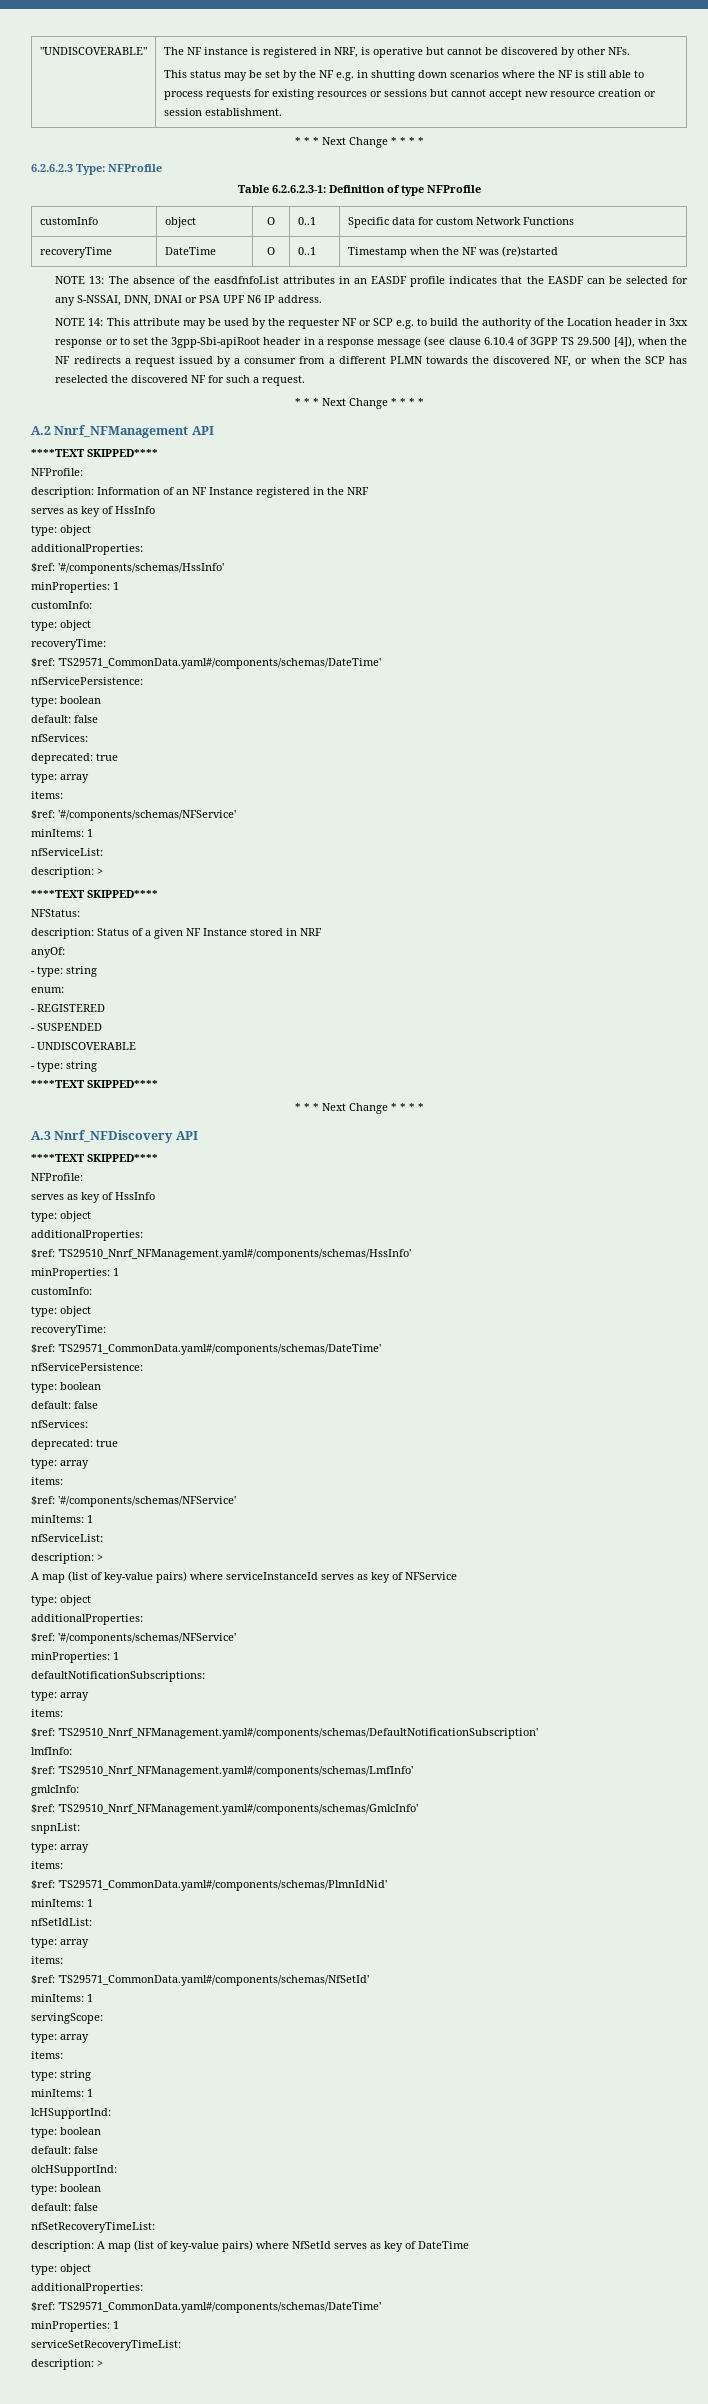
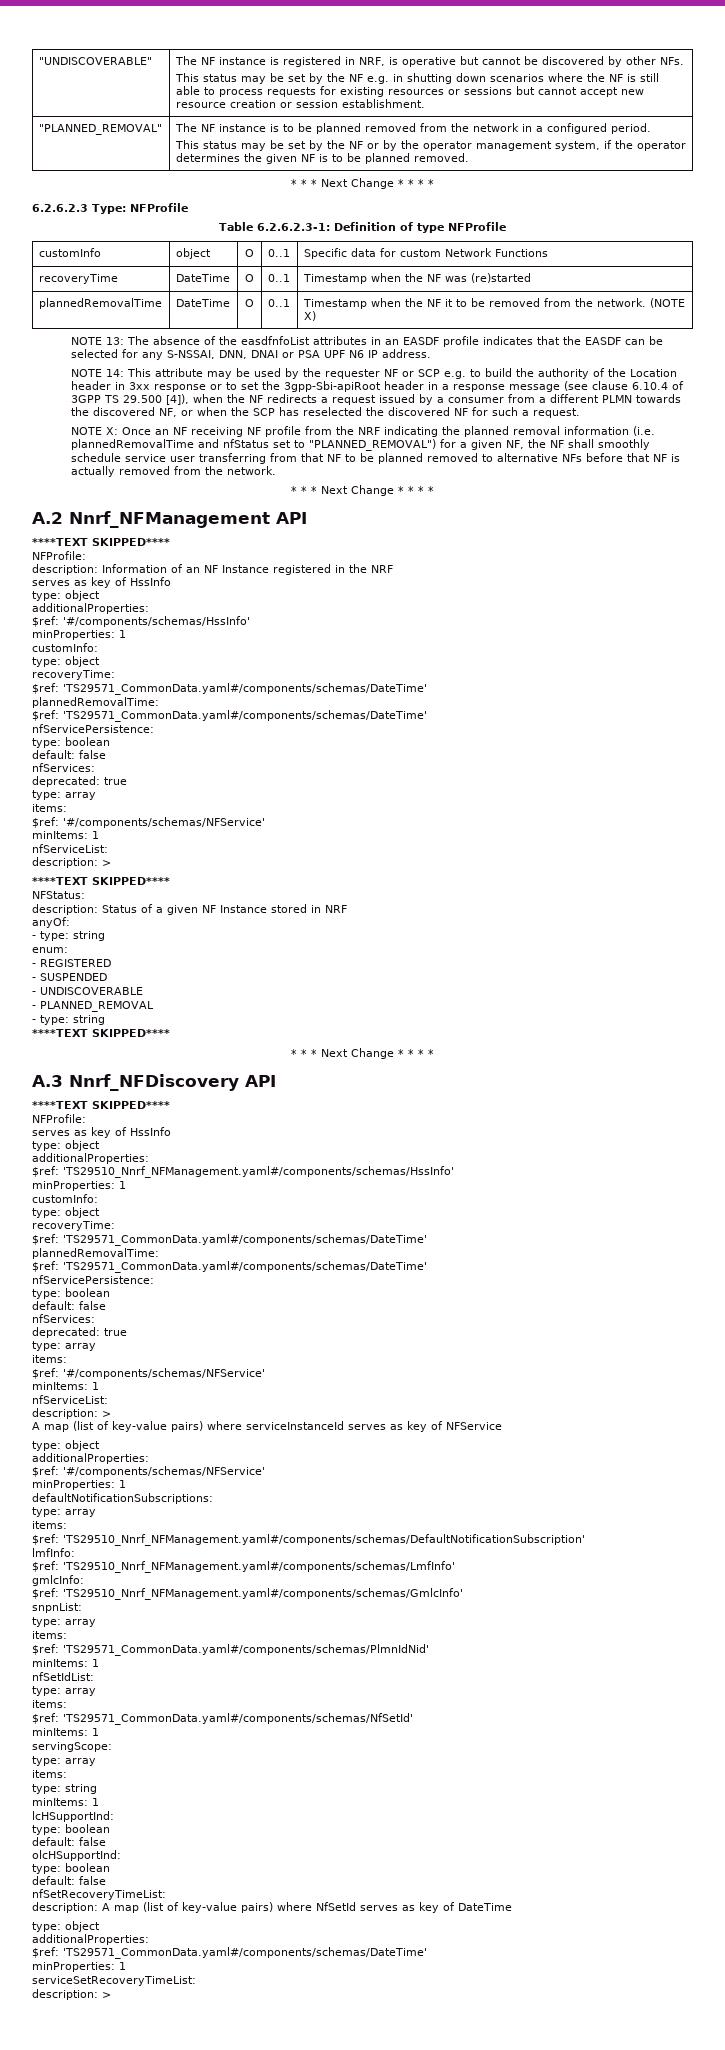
(282, 112) none -> [38,124,162,135] [174,123,651,134] [174,140,686,151] [175,153,469,164] // "PLANNED_REMOVAL" | The NF instance is to be planned removed from the network in a configured period. // This status may be set by the NF or by the operator management system, if the operator determines the given NF is to be planned removed.
(558, 251) none -> [38,298,162,309] [175,299,230,307] [245,299,254,307] [267,299,290,307] [302,298,685,309] [303,311,316,321] // plannedRemovalTime | DateTime | O | 0..1 | Timestamp when the NF it to be removed from the network. (NOTE X)
(306, 380) none -> [71,426,656,437] [71,439,651,451] [71,453,681,464] [71,466,277,477] // NOTE X: Once an NF receiving NF profile from the NRF indicating the planned removal information (i.e. plannedRemovalTime and nfStatus set to "PLANNED_REMOVAL") for a given NF, the NF shall smoothly schedule service user transferring from that NF to be planned removed to alternative NFs before that NF is actually removed from the network.
(381, 663) none -> [32,697,159,708] [32,710,427,722] // plannedRemovalTime: // $ref: 'TS29571_CommonData.yaml#/components/schemas/DateTime'
(136, 1046) none -> [32,1001,154,1012] // - PLANNED_REMOVAL
(381, 1349) none -> [32,1248,159,1259] [32,1261,427,1273] // plannedRemovalTime: // $ref: 'TS29571_CommonData.yaml#/components/schemas/DateTime'

